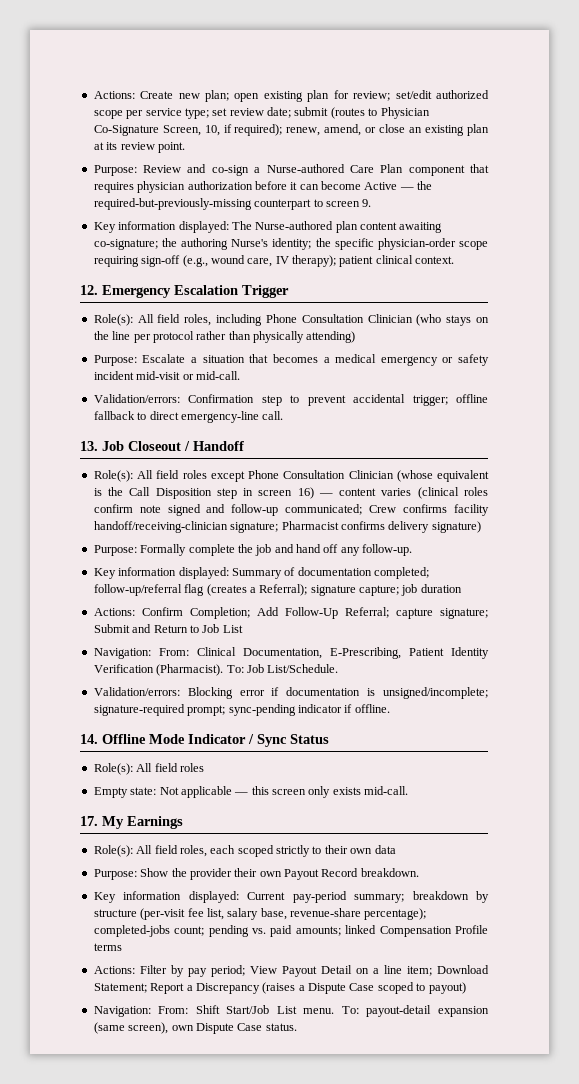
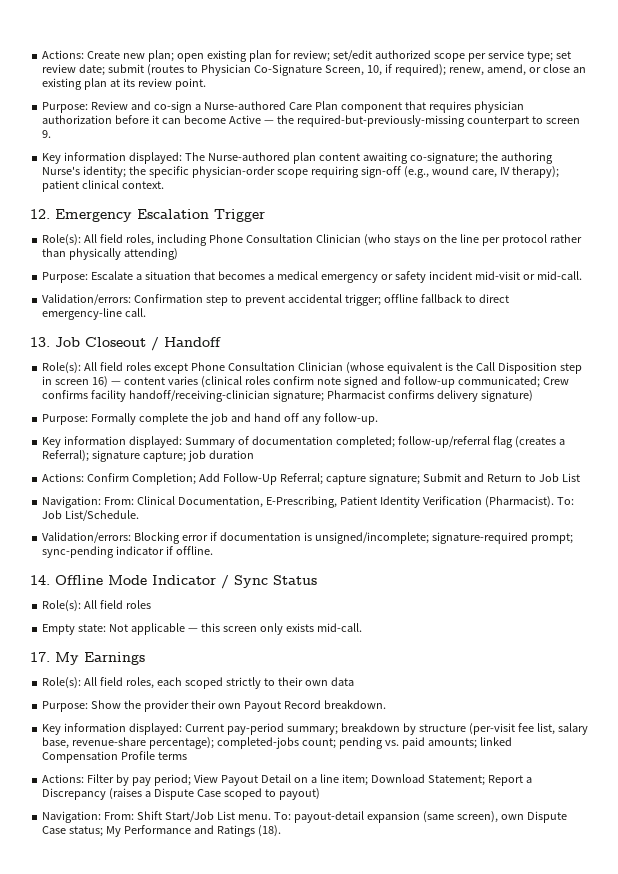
[265,1023,297,1031] status. -> [69,825,281,837] status; My Performance and Ratings (18).

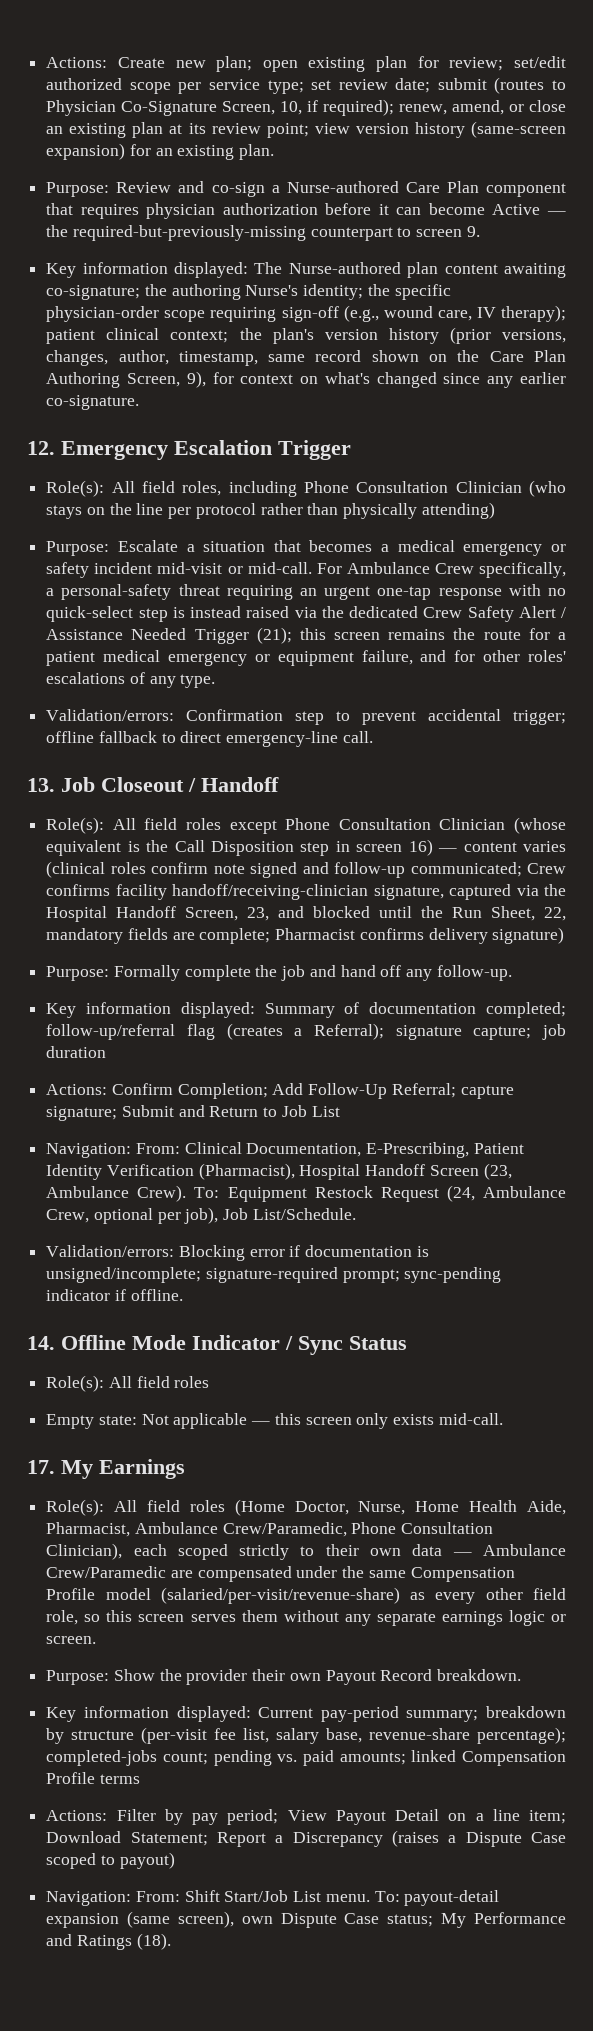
[174,78,206,90] point. -> [266,121,566,138] [46,143,275,160] point; view version history (same-screen expansion) for an existing plan.
[122,181,165,189] context. -> [170,327,566,344] [46,350,566,366] [46,371,566,388] [46,395,140,410] context; the plan's version history (prior versions, changes, author, timestamp, same record shown on the Care Plan Authoring Screen, 9), for context on what's changed since any earlier co-signature.
(582, 275) none -> [316,562,566,578] [46,584,567,600] [46,606,566,622] [46,627,566,644] [46,650,566,666] [46,672,216,688] For Ambulance Crew specifically, a personal-safety threat requiring an urgent one-tap response with no quick-select step is instead raised via the dedicated Crew Safety Alert / Assistance Needed Trigger (21); this screen remains the route for a patient medical emergency or equipment failure, and for other roles' escalations of any type.
[273,390,325,402] signature; -> [373,884,566,900] [46,906,567,922] [46,928,271,944] signature, captured via the Hospital Handoff Screen, 23, and blocked until the Run Sheet, 22, mandatory fields are complete;
[484,496,574,508] (Pharmacist). To: -> [198,1163,512,1180] [46,1185,566,1202] [46,1207,219,1224] (Pharmacist), Hospital Handoff Screen (23, Ambulance Crew). To: Equipment Restock Request (24, Ambulance Crew, optional per job),
[126,677,155,689] roles, -> [189,1499,566,1516] [46,1522,494,1537] [46,1543,123,1560] roles (Home Doctor, Nurse, Home Health Aide, Pharmacist, Ambulance Crew/Paramedic, Phone Consultation Clinician),
(354, 681) none -> [452,1544,566,1556] [46,1566,515,1582] [46,1587,566,1604] [46,1610,566,1626] [46,1636,97,1644] — Ambulance Crew/Paramedic are compensated under the same Compensation Profile model (salaried/per-visit/revenue-share) as every other field role, so this screen serves them without any separate earnings logic or screen.

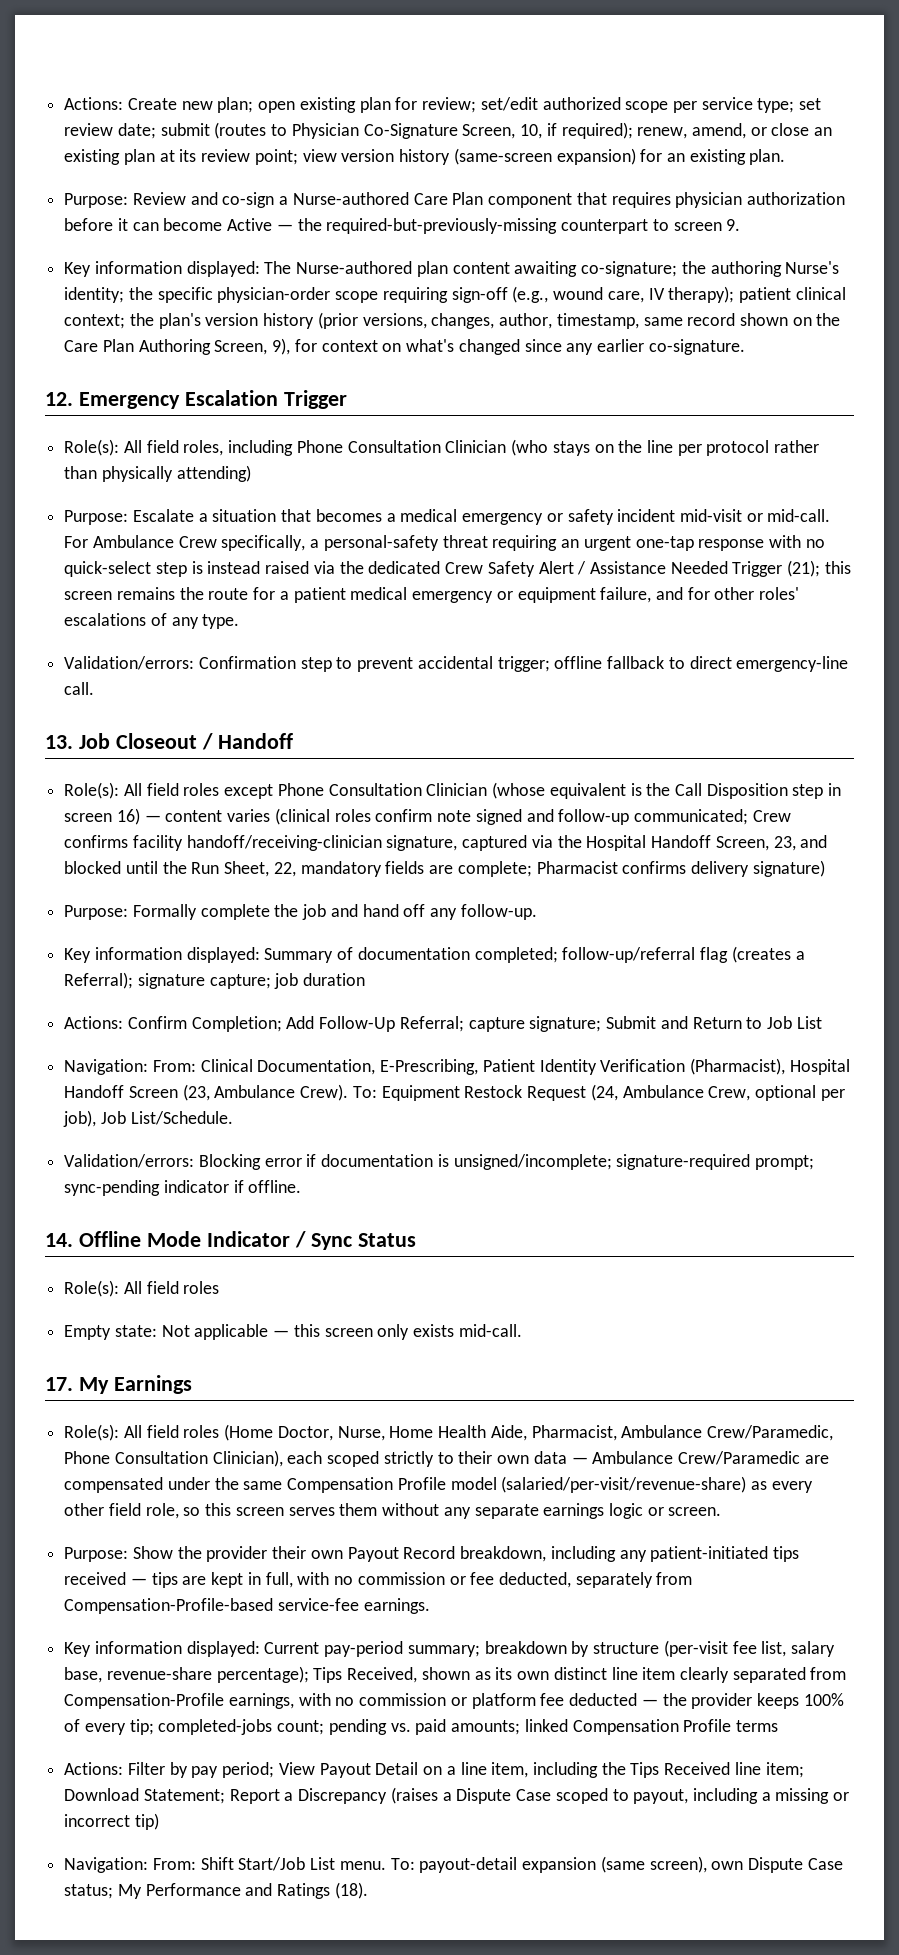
[437,1669,522,1681] breakdown. -> [460,1546,799,1562] [64,1572,693,1588] [64,1598,430,1614] breakdown, including any patient-initiated tips received — tips are kept in full, with no commission or fee deducted, separately from Compensation-Profile-based service-fee earnings.
(566, 1735) none -> [313,1667,847,1683] [64,1693,844,1709] [64,1719,154,1735] Tips Received, shown as its own distinct line item clearly separated from Compensation-Profile earnings, with no commission or platform fee deducted — the provider keeps 100% of every tip;
(520, 1815) none -> [491,1762,761,1778] item, including the Tips Received line
[119,1852,175,1869] payout) -> [633,1788,850,1804] [64,1813,159,1830] payout, including a missing or incorrect tip)

